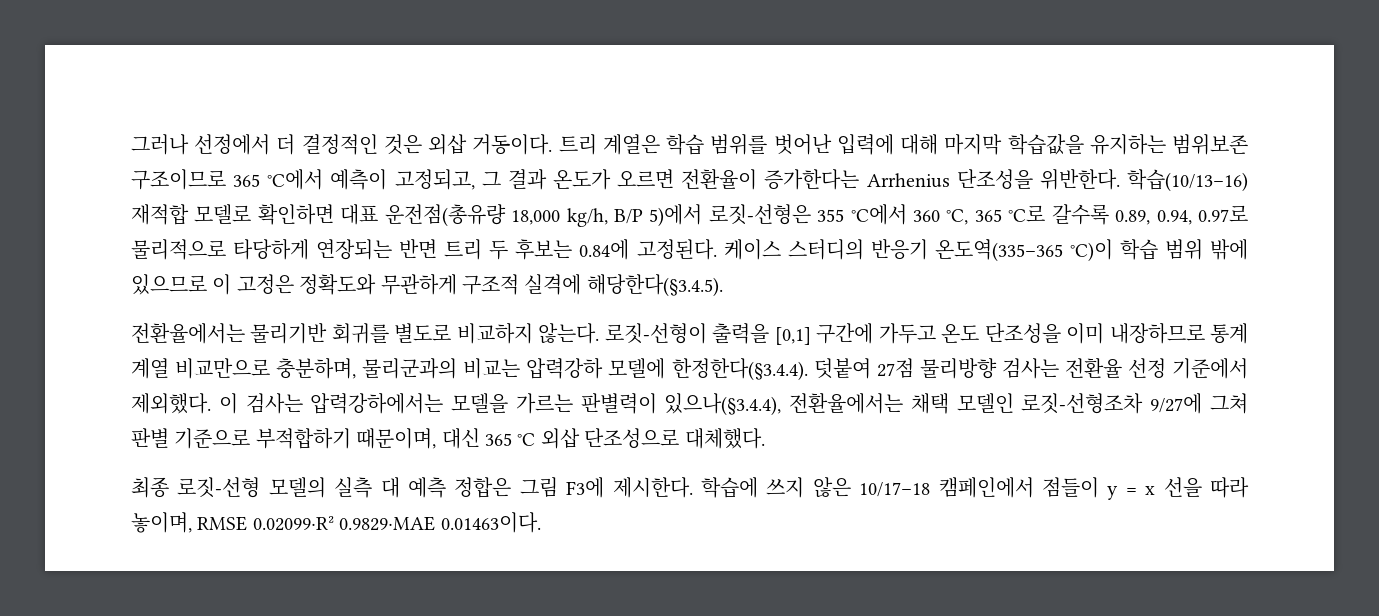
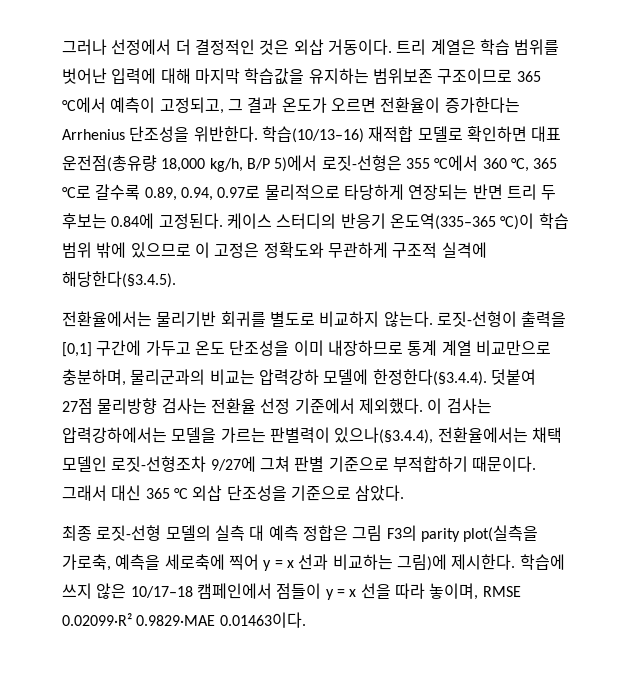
[356,428,437,449] 때문이며, -> [472,456,537,472] [62,485,107,501] 때문이다. 그래서
[584,428,765,449] 단조성으로 대체했다. -> [226,485,405,501] 단조성을 기준으로 삼았다.
[566,477,605,498] F3에 -> [386,525,539,542] [62,554,447,571] F3의 parity plot(실측을 가로축, 예측을 세로축에 찍어 y = x 선과 비교하는 그림)에

